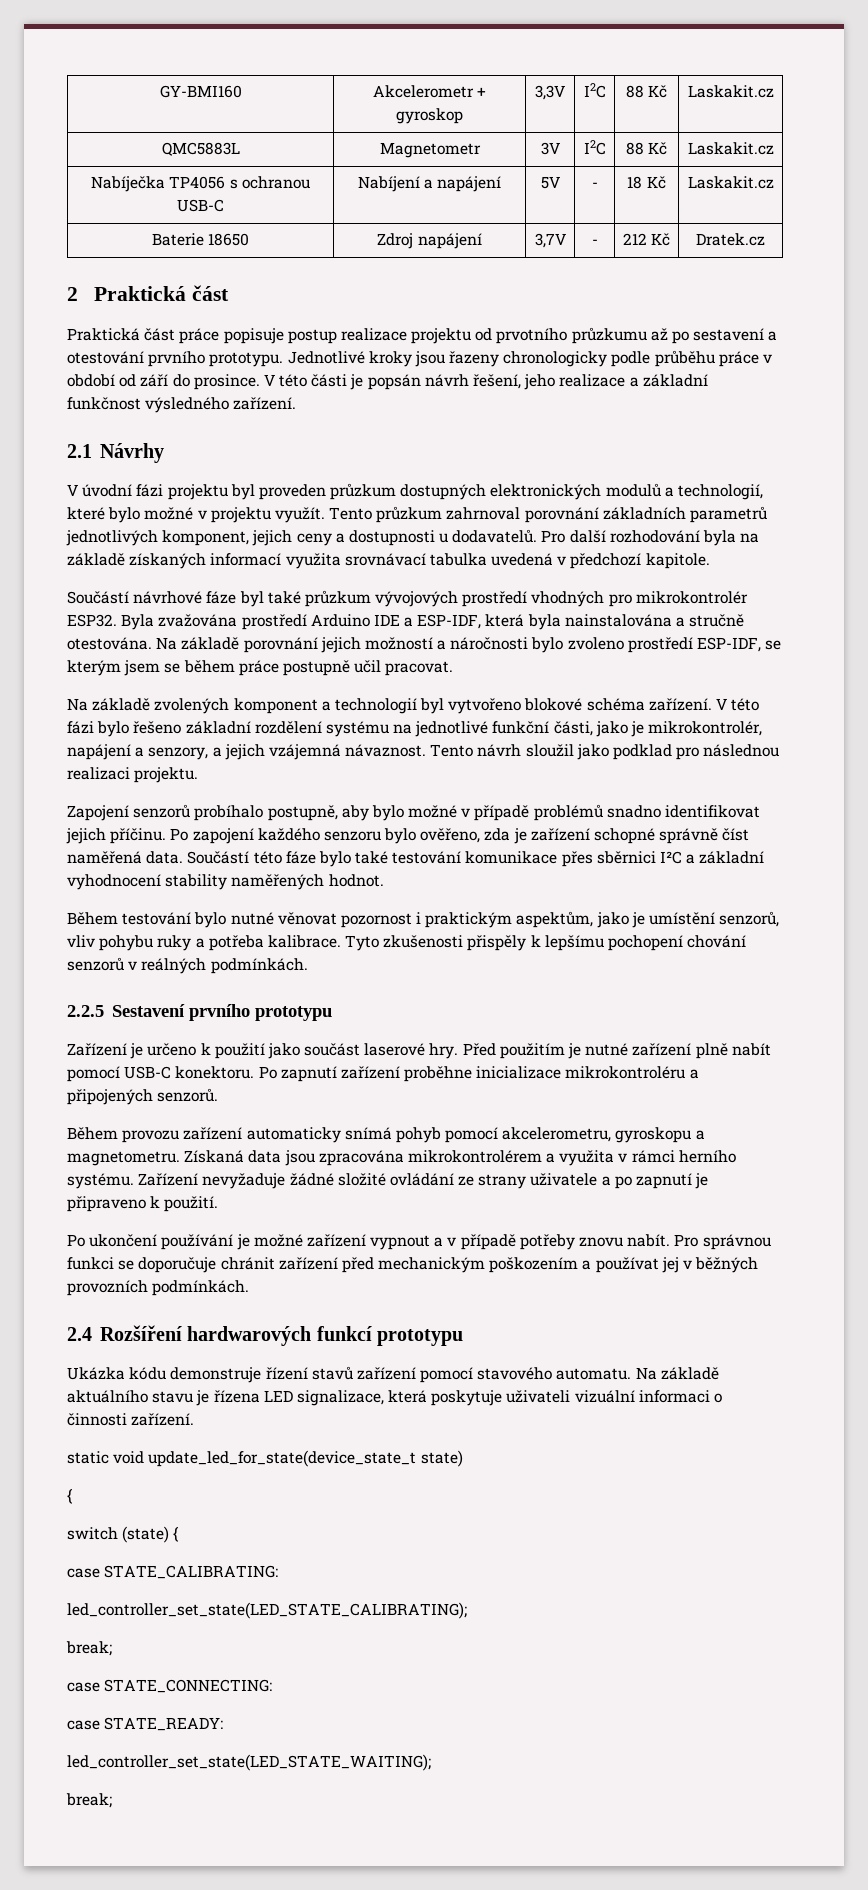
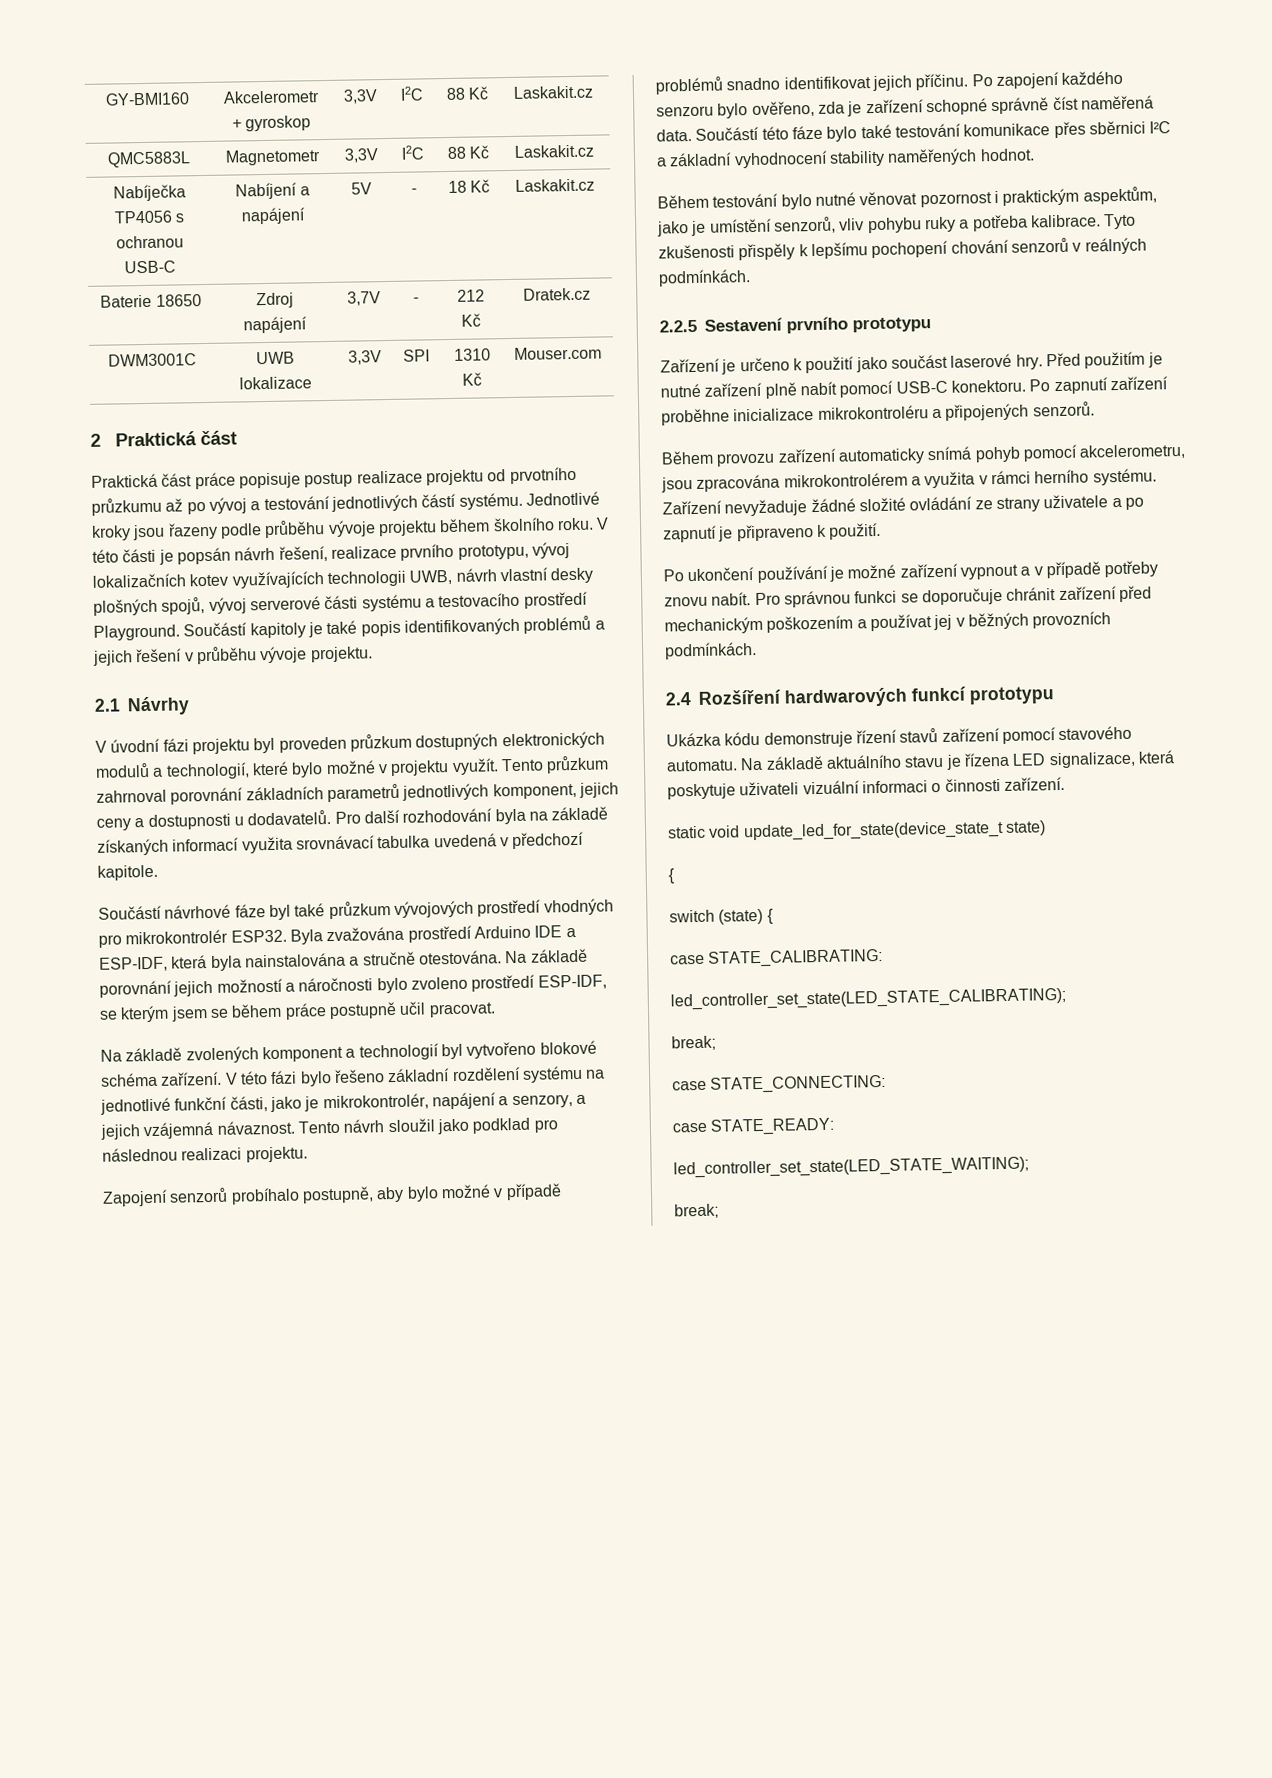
[540,142,560,155] 3V -> [343,148,379,163] 3,3V
(765, 239) none -> [107,353,197,367] [256,351,295,365] [239,376,312,390] [347,350,382,365] [403,349,430,362] [453,348,491,361] [462,372,482,386] [514,346,602,360] // DWM3001C | UWB lokalizace | 3,3V | SPI | 1310 Kč | Mouser.com
[693,328,778,341] [67,351,284,367] sestavení a otestování prvního prototypu. -> [208,492,523,514] vývoj a testování jednotlivých částí systému.
[503,351,608,367] chronologicky -> (218, 531) none
[718,351,773,367] [67,374,260,390] práce v období od září do prosince. -> [327,517,594,538] vývoje projektu během školního roku.
[524,374,708,390] [67,397,297,413] jeho realizace a základní funkčnost výsledného zařízení. -> [330,542,570,561] [92,567,594,589] [93,591,588,616] [93,615,605,641] [93,646,373,666] realizace prvního prototypu, vývoj lokalizačních kotev využívajících technologii UWB, návrh vlastní desky plošných spojů, vývoj serverové části systému a testovacího prostředí Playground. Součástí kapitoly je také popis identifikovaných problémů a jejich řešení v průběhu vývoje projektu.
[615,1127,705,1143] [67,1150,282,1166] gyroskopu a magnetometru. Získaná data -> (1187, 451) none

